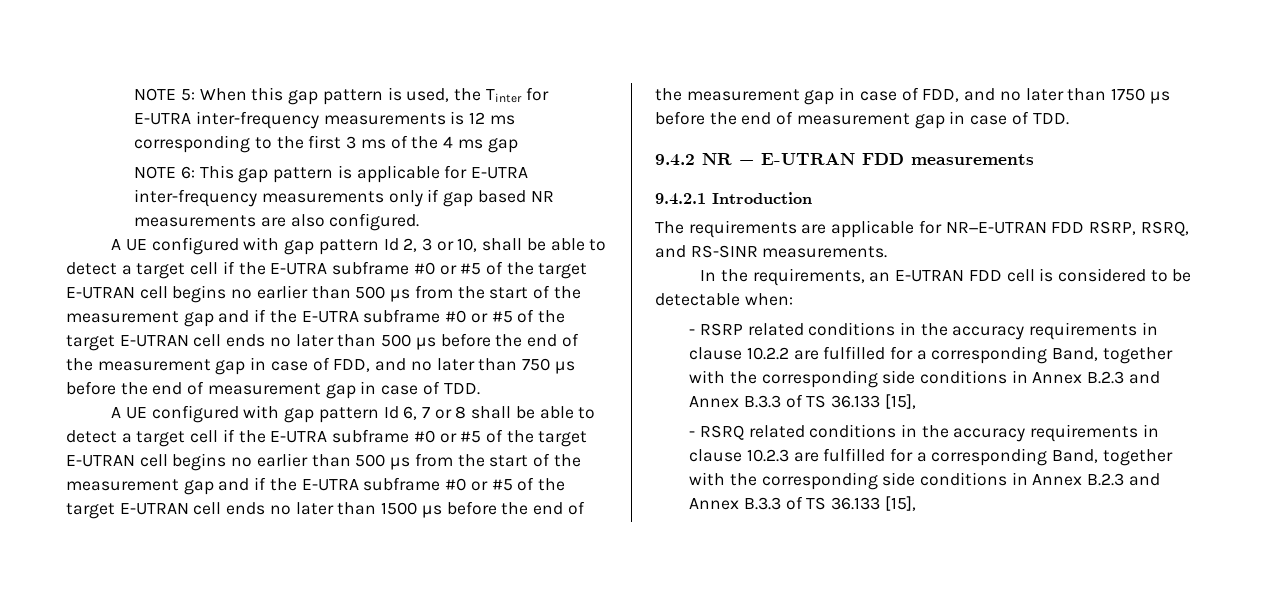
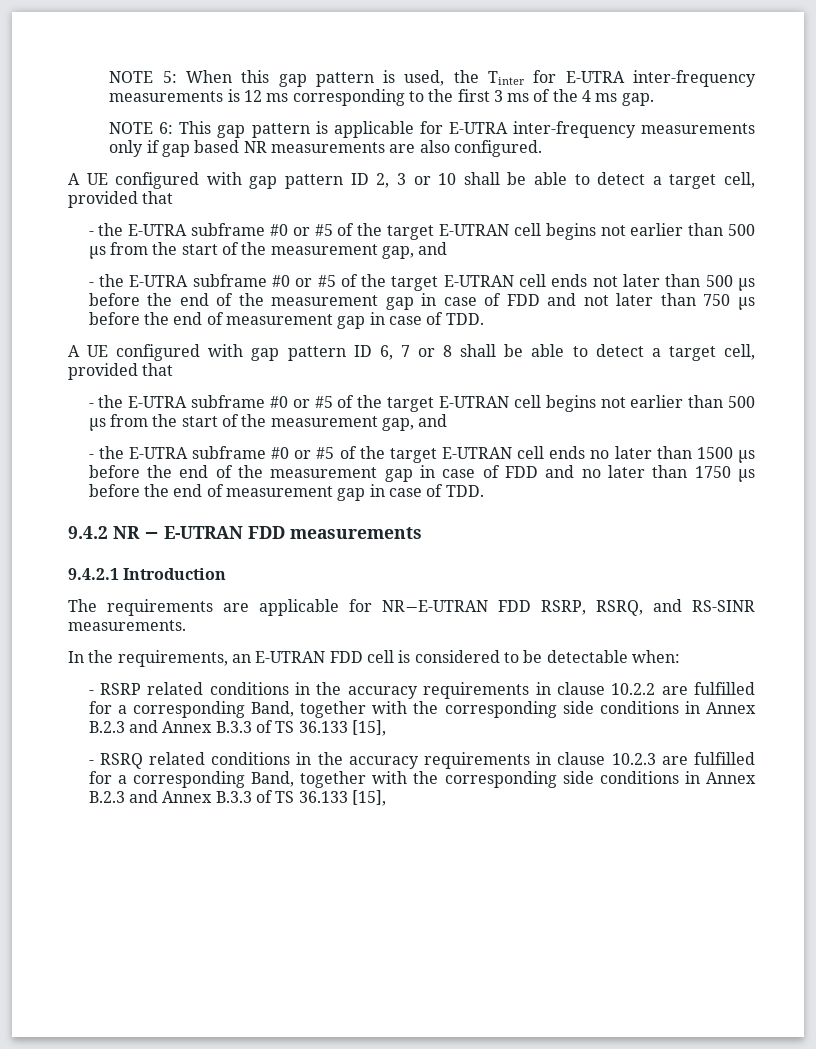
[487,138,518,153] gap -> [621,93,654,106] gap.
[383,238,399,251] Id -> [350,173,369,185] ID
[457,238,607,252] [66,261,235,279] 10, shall be able to detect a target cell if -> [438,172,755,189] [68,191,174,208] [88,231,94,236] 10 shall be able to detect a target cell, provided that // -
[231,289,253,299] no -> [600,225,626,236] not
[183,309,267,327] gap and if -> [381,242,448,259] [88,282,94,287] gap, and // -
[269,337,291,347] no -> [592,276,618,287] not
[333,358,432,372] FDD, and no -> [506,293,609,306] FDD and not
[383,406,399,419] Id -> [353,345,372,357] ID
[190,429,235,443] cell if -> [723,344,755,360] [68,363,174,380] [88,403,94,408] cell, provided that // -
[231,457,253,467] no -> [600,397,626,408] not
[183,477,267,495] gap and if -> [381,414,448,431] [88,454,94,459] gap, and // -
[922,89,960,102] FDD, -> [504,466,538,478] FDD

